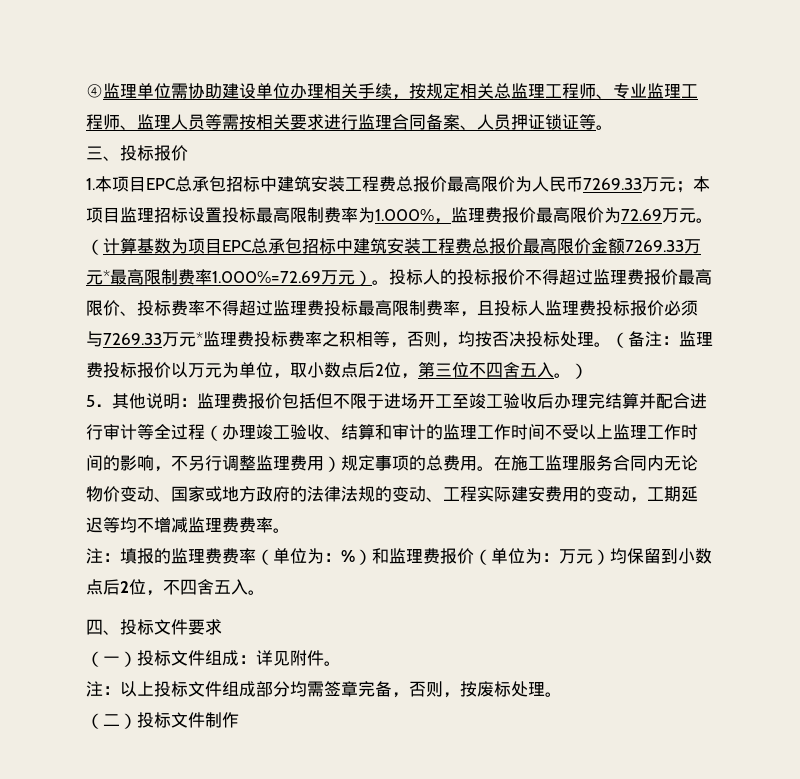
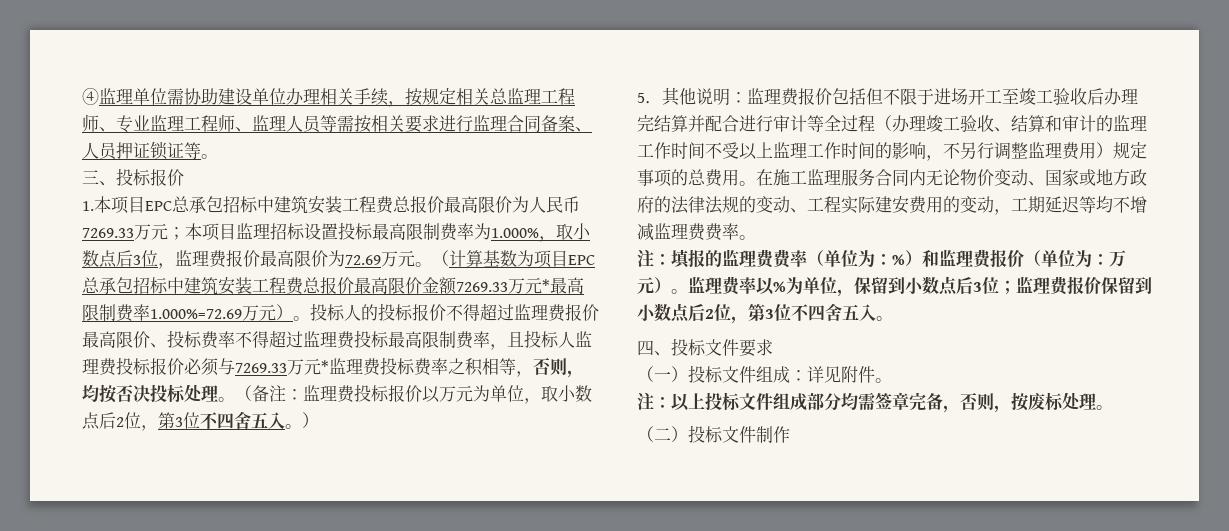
(451, 221) none -> [556,223,591,240] [82,250,175,269] 取小数点后3位，
[435,363,452,377] 三 -> [175,417,183,427] 3
[610,548,627,564] 均 -> [671,276,1101,297] 。监理费率以%为单位，保留到小数点后3位；监理费报价
(163, 593) none -> [748,303,791,321] 第3位

